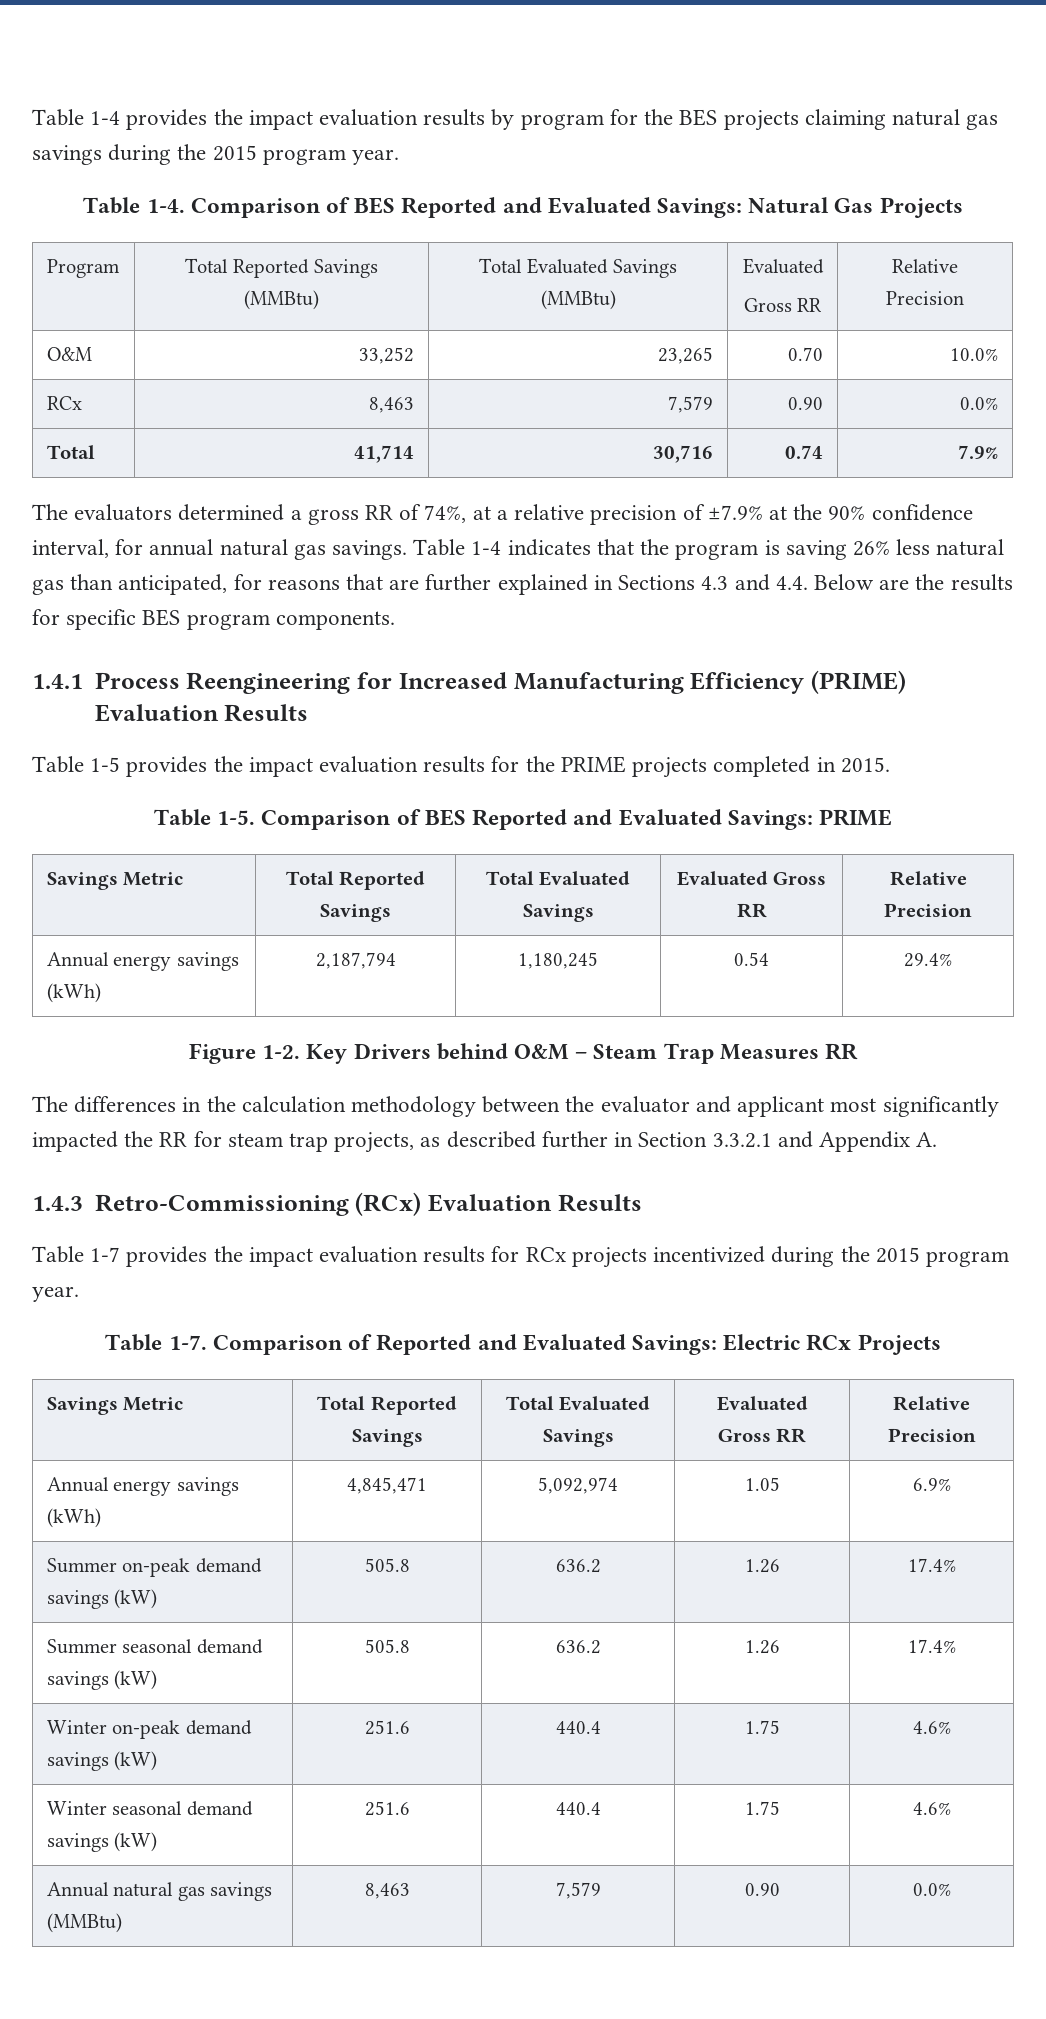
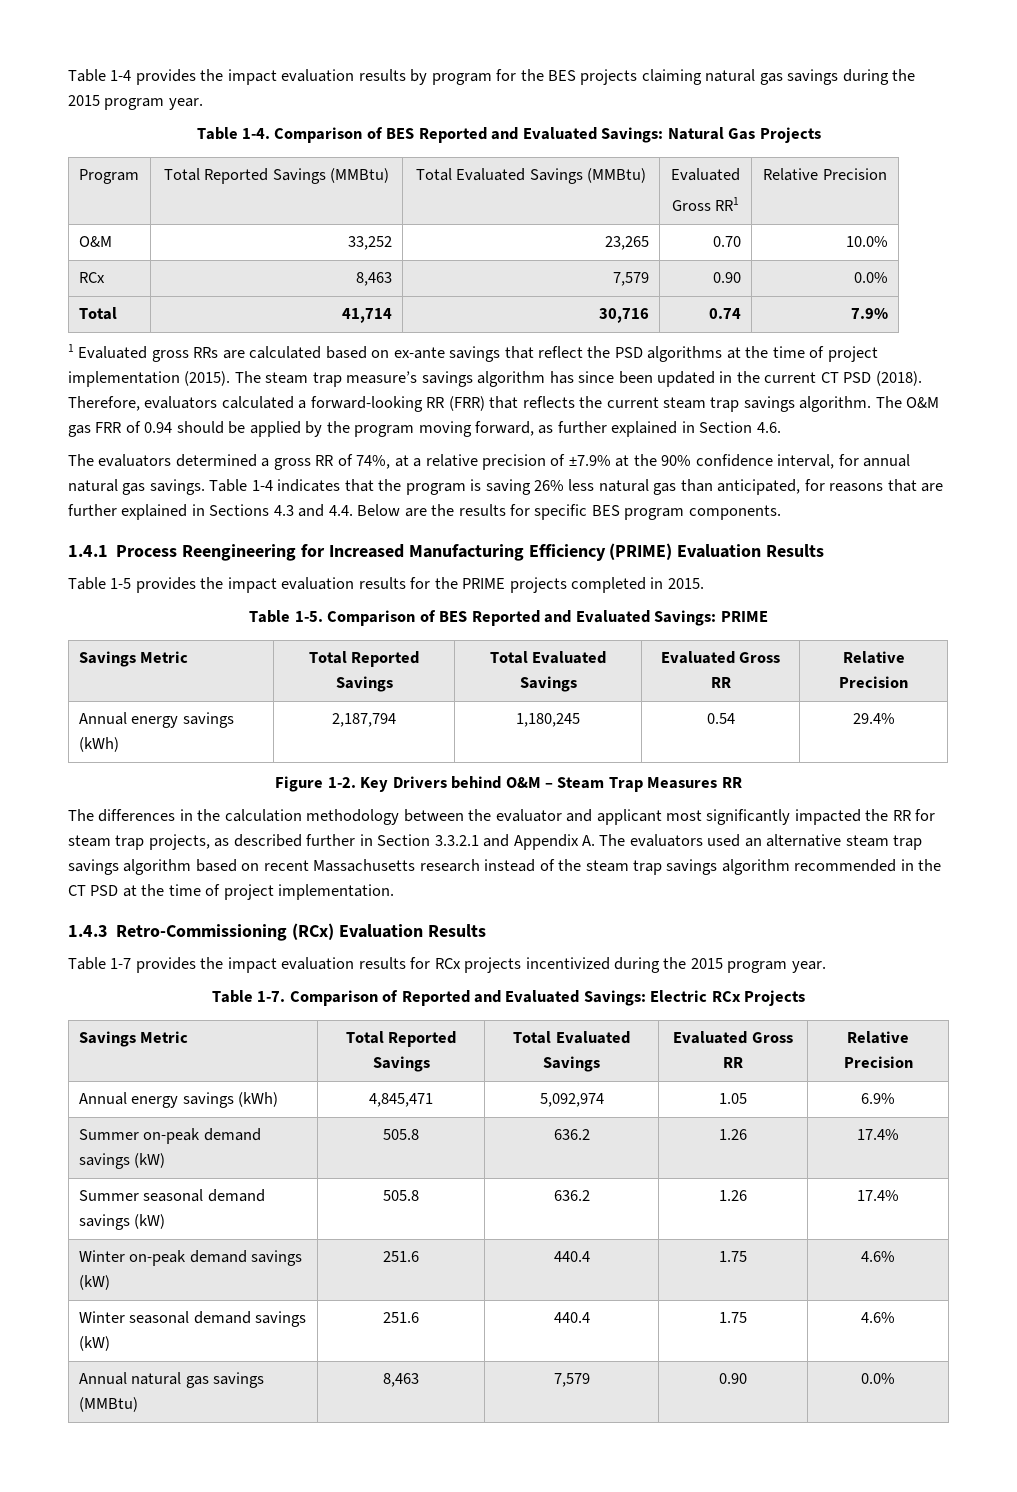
[797,298,823,312] RR -> [715,197,740,211] RR1
(999, 452) none -> [68,344,878,362] [68,371,922,387] [68,396,940,412] [68,421,781,437] // 1 Evaluated gross RRs are calculated based on ex-ante savings that reflect the PSD algorithms at the time of project implementation (2015). The steam trap measure’s savings algorithm has since been updated in the current CT PSD (2018). Therefore, evaluators calculated a forward-looking RR (FRR) that reflects the current steam trap savings algorithm. The O&M gas FRR of 0.94 should be applied by the program moving forward, as further explained in Section 4.6.
(938, 1139) none -> [599,834,923,850] [68,859,942,875] [68,884,395,900] The evaluators used an alternative steam trap savings algorithm based on recent Massachusetts research instead of the steam trap savings algorithm recommended in the CT PSD at the time of project implementation.

